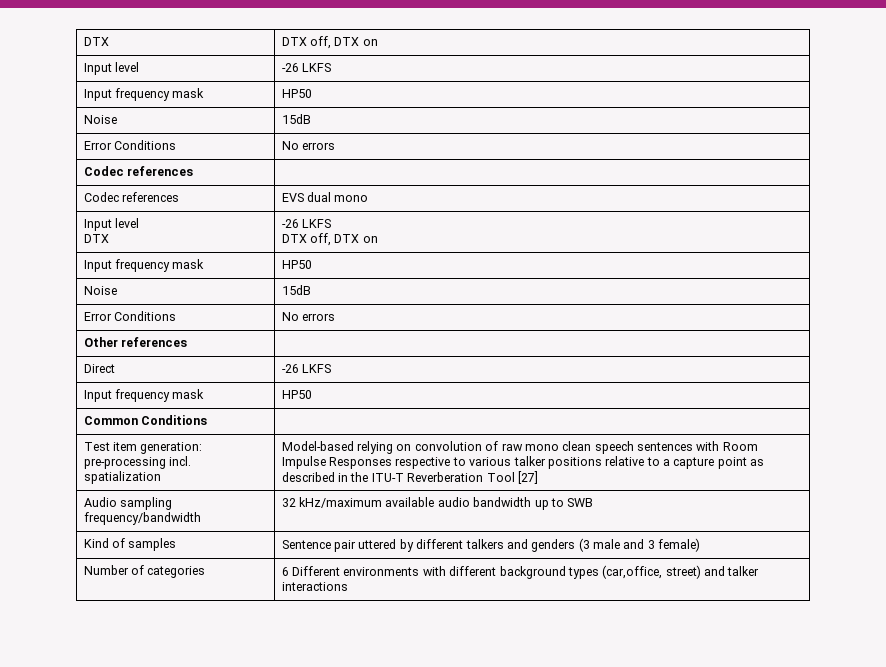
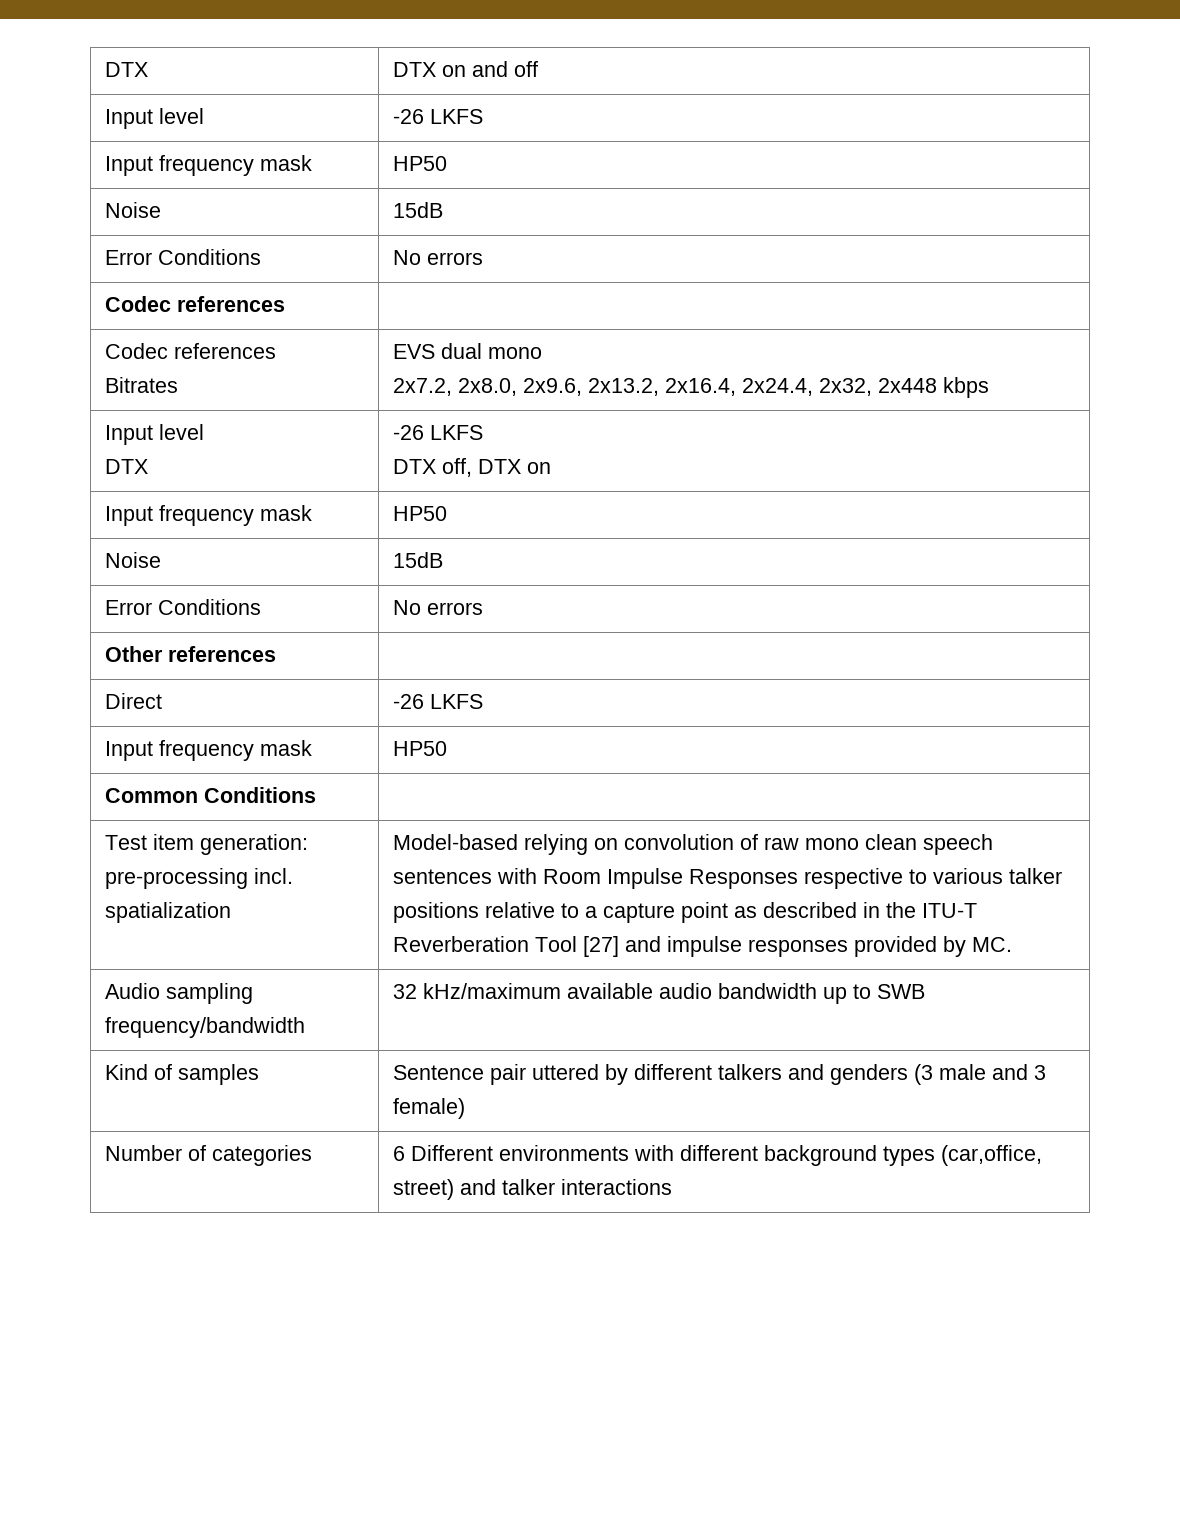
[309,36,378,49] off, DTX on -> [441,61,538,77] on and off
(179, 197) none -> [104,377,178,393] // Bitrates
(369, 198) none -> [392,377,989,398] // 2x7.2, 2x8.0, 2x9.6, 2x13.2, 2x16.4, 2x24.4, 2x32, 2x448 kbps
(538, 477) none -> [624,936,1012,957] and impulse responses provided by MC.

